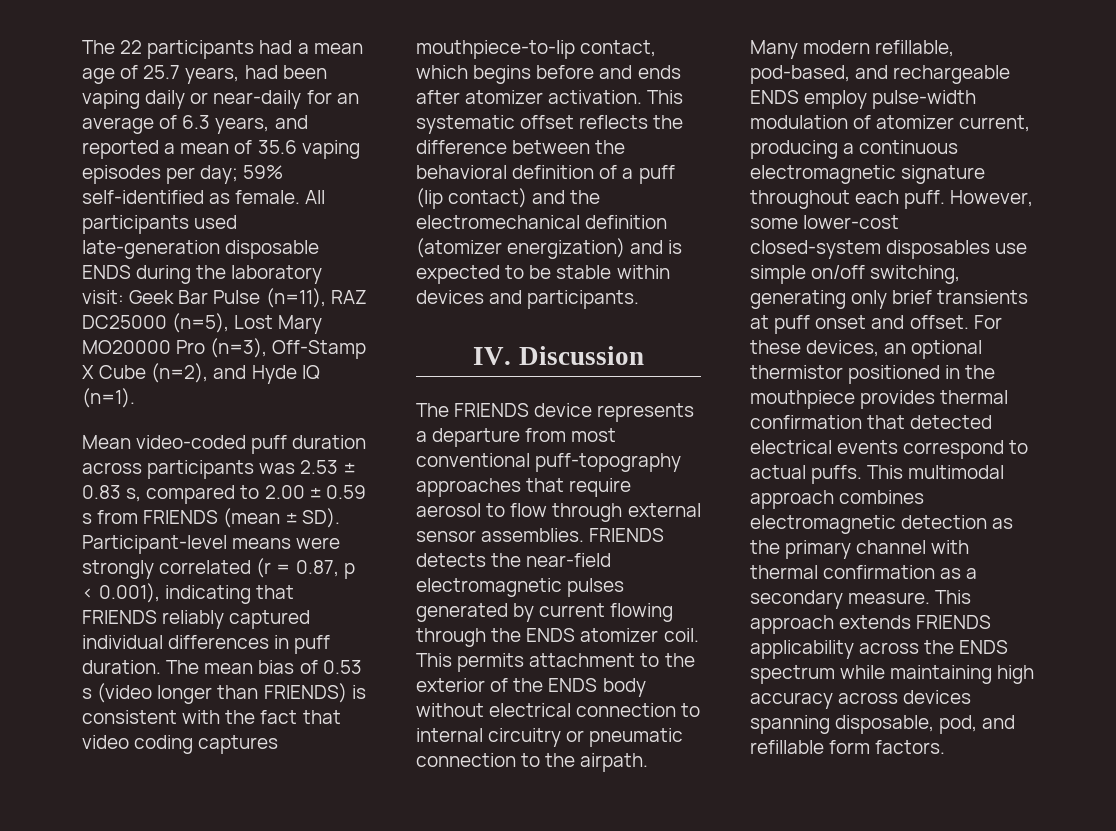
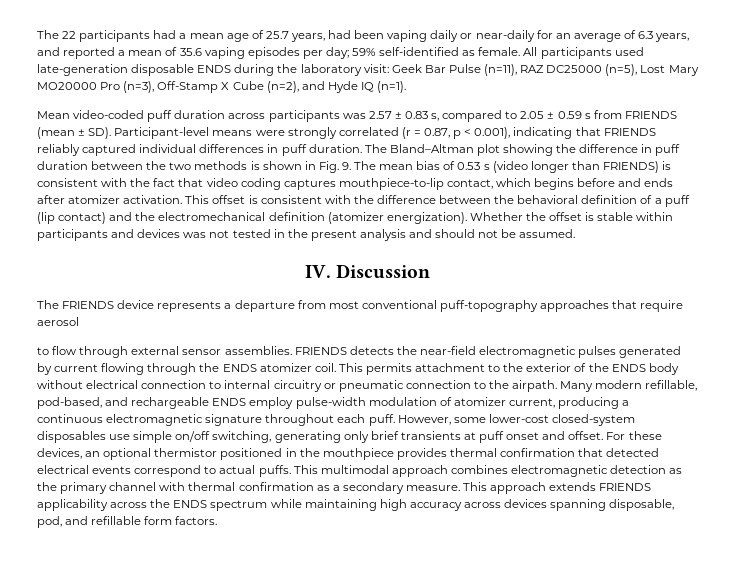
[300,460,339,474] 2.53 -> [368,111,392,119] 2.57
[264,485,305,499] 2.00 -> [520,111,545,119] 2.05
(200, 667) none -> [389,144,681,156] [37,161,377,173] Bland–Altman plot showing the difference in puff duration between the two methods is shown in Fig. 9. The
[416,115,649,134] systematic offset reflects -> [212,195,351,204] offset is consistent with
[507,238,683,259] [416,265,670,284] [416,290,640,309] energization) and is expected to be stable within devices and participants. -> [386,212,674,224] [37,229,576,241] energization). Whether the offset is stable within participants and devices was not tested in the present analysis and should not be assumed.
(481, 510) none -> (79, 321) //

